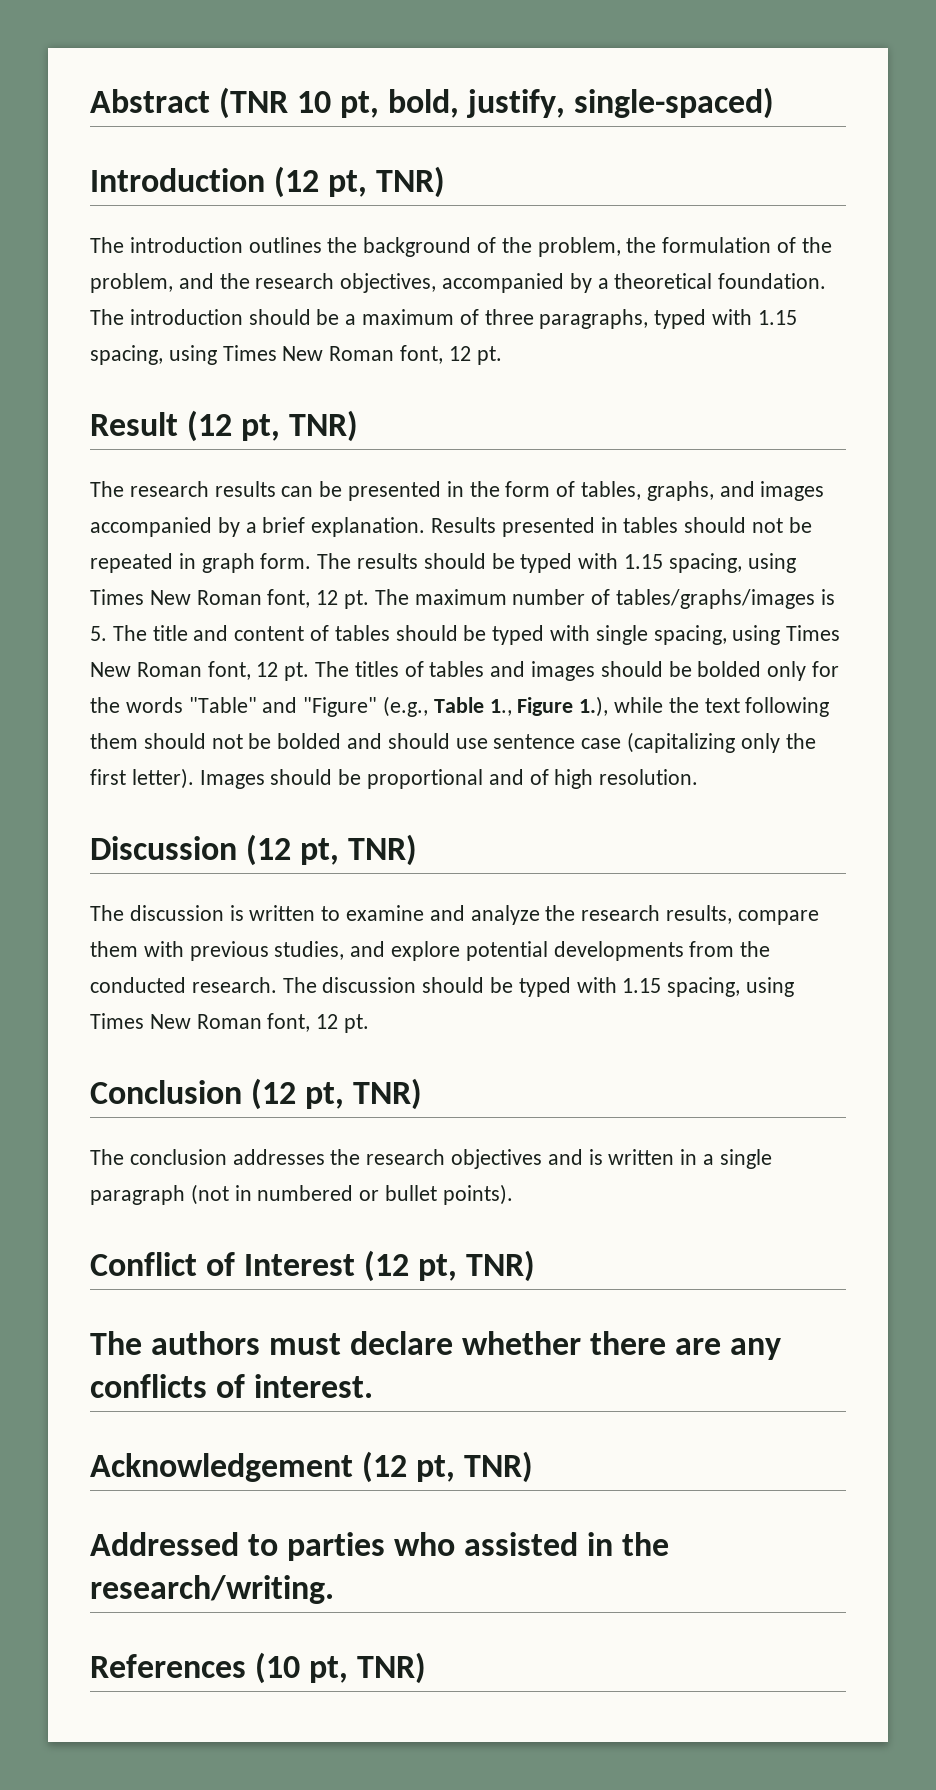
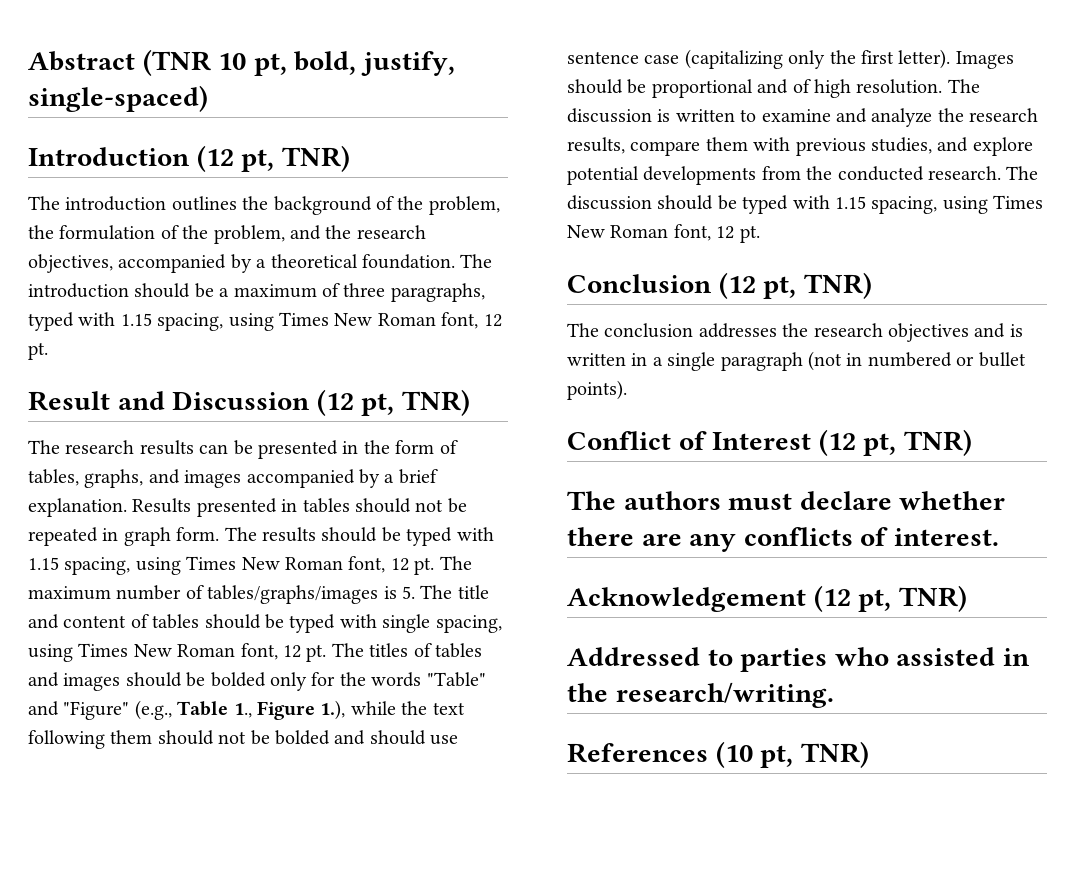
(178, 424) none -> [117,391,311,410] and Discussion
[90,834,418,866] // Discussion (12 pt, TNR) // -> (943, 86) none

